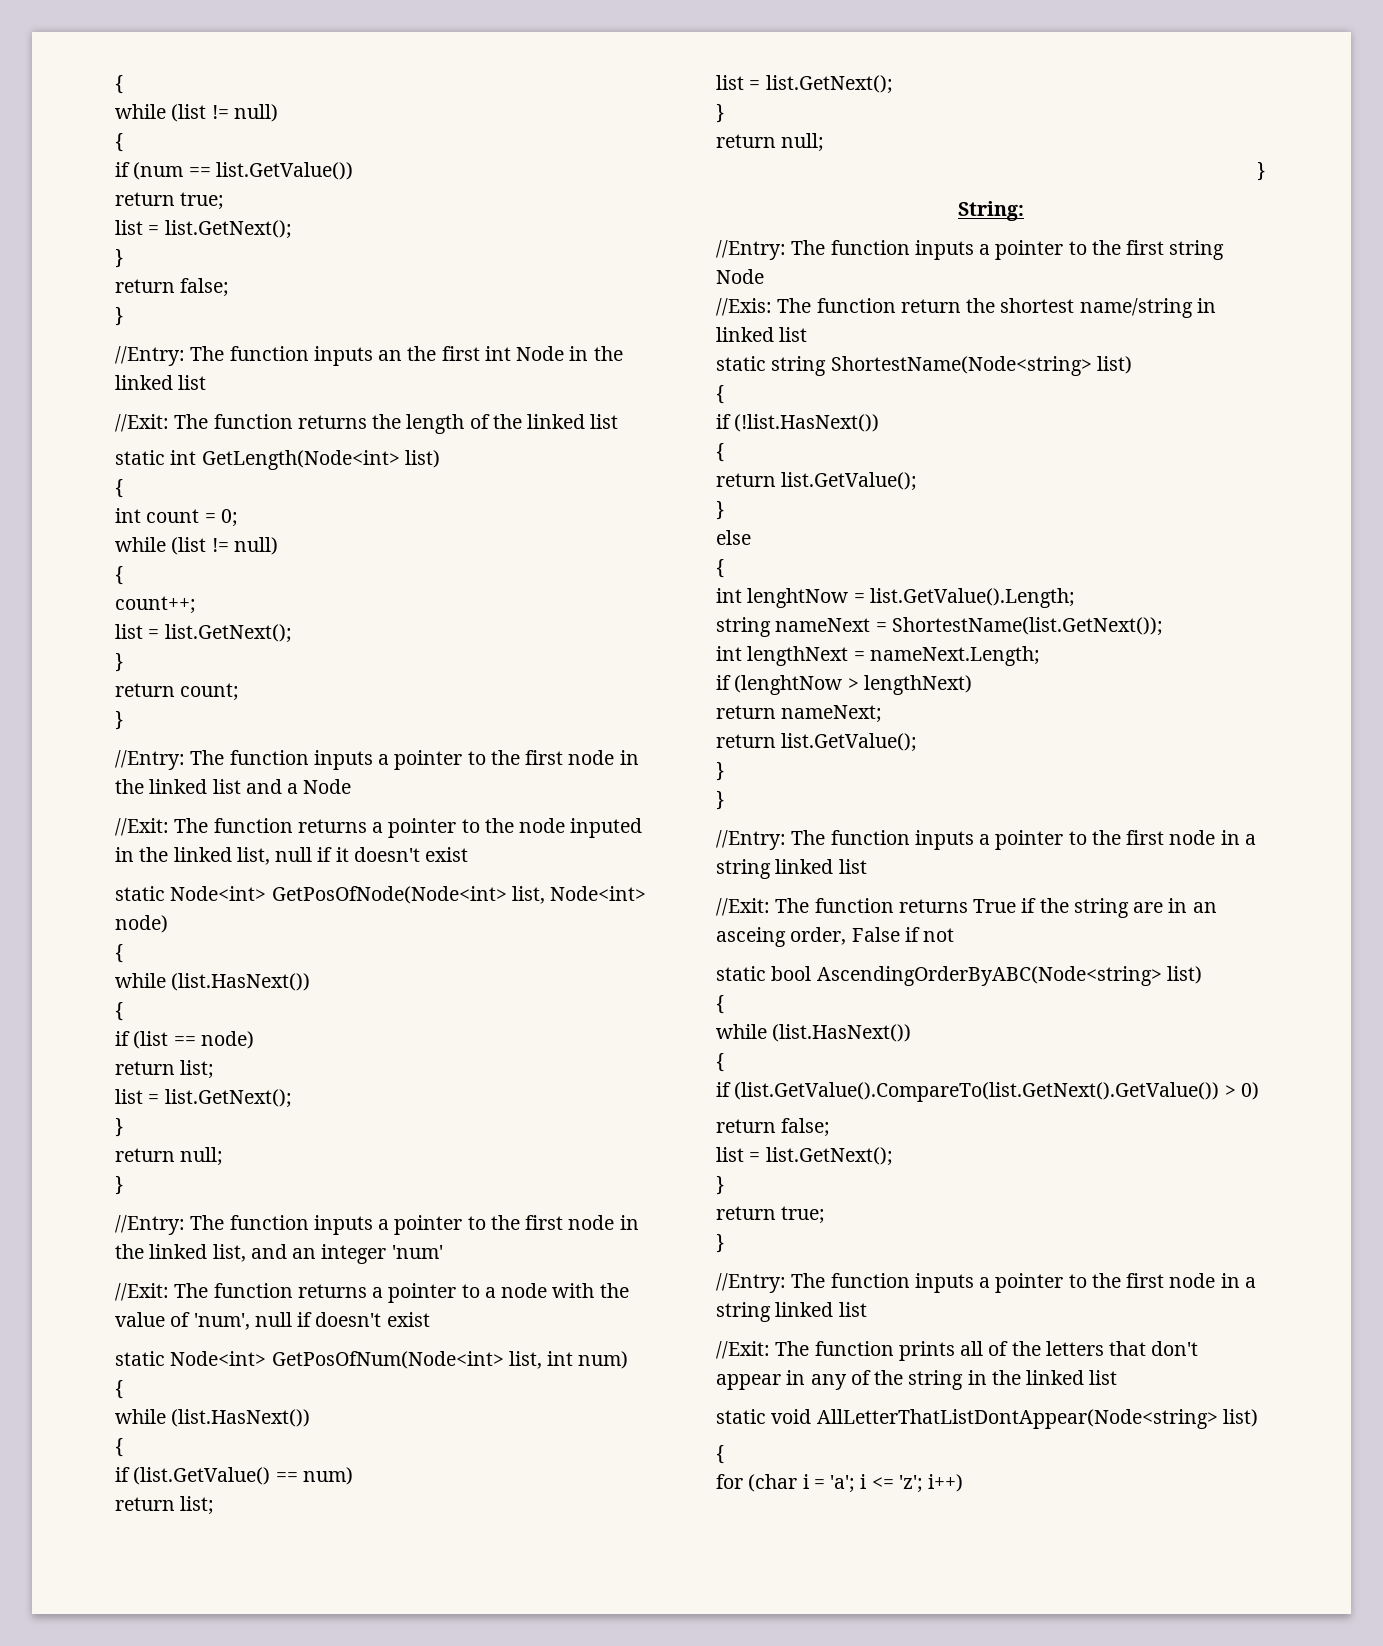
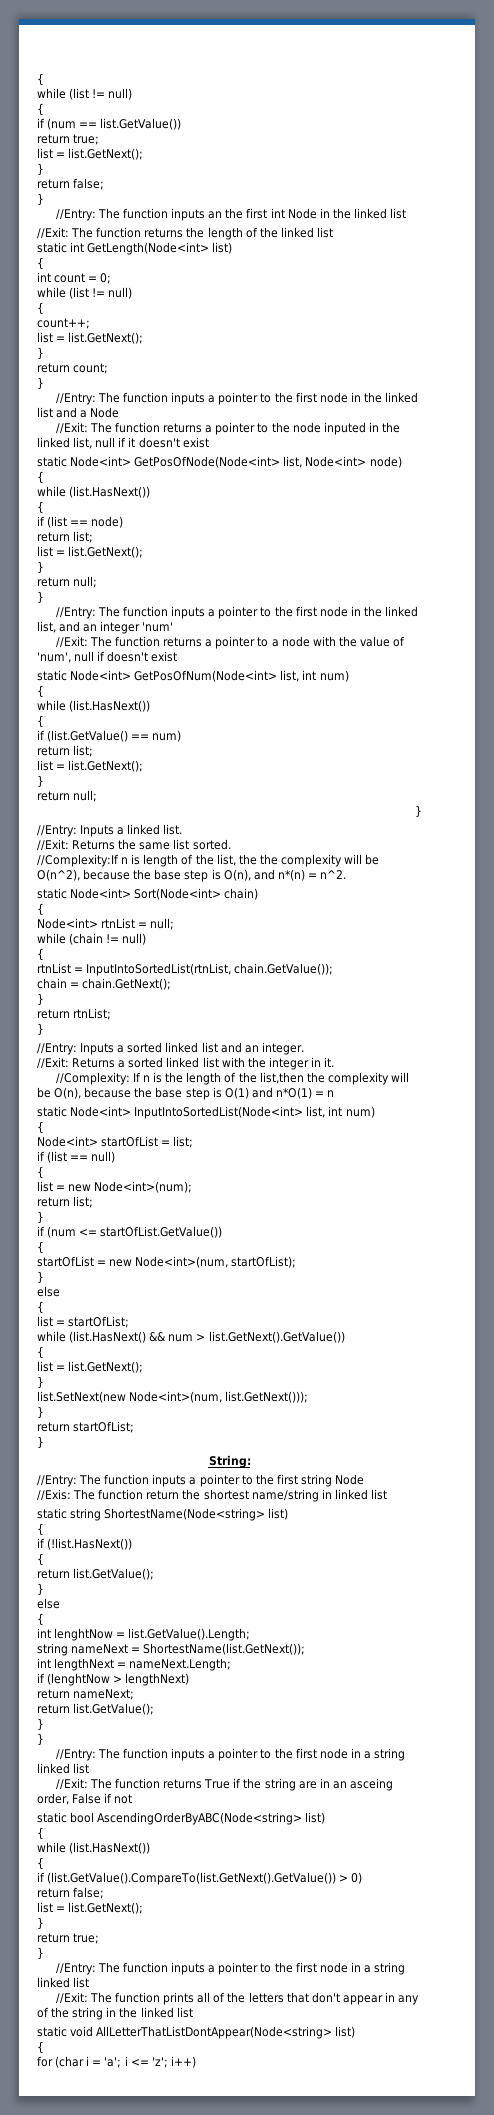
(1265, 171) none -> [37,824,183,837] [37,839,231,851] [37,854,380,867] [37,869,347,882] [37,888,259,900] [37,903,44,915] [37,918,175,930] [37,933,147,945] [37,948,44,960] [37,963,334,976] [37,978,172,990] [37,993,44,1005] [37,1008,112,1020] [37,1023,44,1035] [37,1042,304,1055] [37,1057,335,1070] [55,1072,409,1085] [37,1087,335,1100] [37,1106,375,1119] [37,1121,44,1133] [37,1136,194,1148] [37,1151,116,1163] [37,1166,44,1178] [37,1181,193,1193] [37,1196,94,1208] [37,1211,44,1223] [37,1226,223,1238] [37,1241,44,1253] [37,1256,297,1268] [37,1271,44,1283] [37,1286,60,1297] [37,1301,44,1313] [37,1316,130,1328] [37,1331,345,1343] [37,1346,44,1358] [37,1361,144,1373] [37,1376,44,1388] [37,1391,309,1403] [37,1406,44,1418] [37,1421,135,1433] [37,1436,44,1448] // //Entry: Inputs a linked list. // //Exit: Returns the same list sorted. // //Complexity:If n is length of the list, the the complexity will be O(n^2), because the base step is O(n), and n*(n) = n^2. // static Node<int> Sort(Node<int> chain) // { // Node<int> rtnList = null; // while (chain != null) // { // rtnList = InputIntoSortedList(rtnList, chain.GetValue()); // chain = chain.GetNext(); // } // return rtnList; // } // //Entry: Inputs a sorted linked list and an integer. // //Exit: Returns a sorted linked list with the integer in it. // //Complexity: If n is the length of the list,then the complexity will be O(n), because the base step is O(1) and n*O(1) = n // static Node<int> InputIntoSortedList(Node<int> list, int num) // { // Node<int> startOfList = list; // if (list == null) // { // list = new Node<int>(num); // return list; // } // if (num <= startOfList.GetValue()) // { // startOfList = new Node<int>(num, startOfList); // } // else // { // list = startOfList; // while (list.HasNext() && num > list.GetNext().GetValue()) // { // list = list.GetNext(); // } // list.SetNext(new Node<int>(num, list.GetNext())); // } // return startOfList; // }

